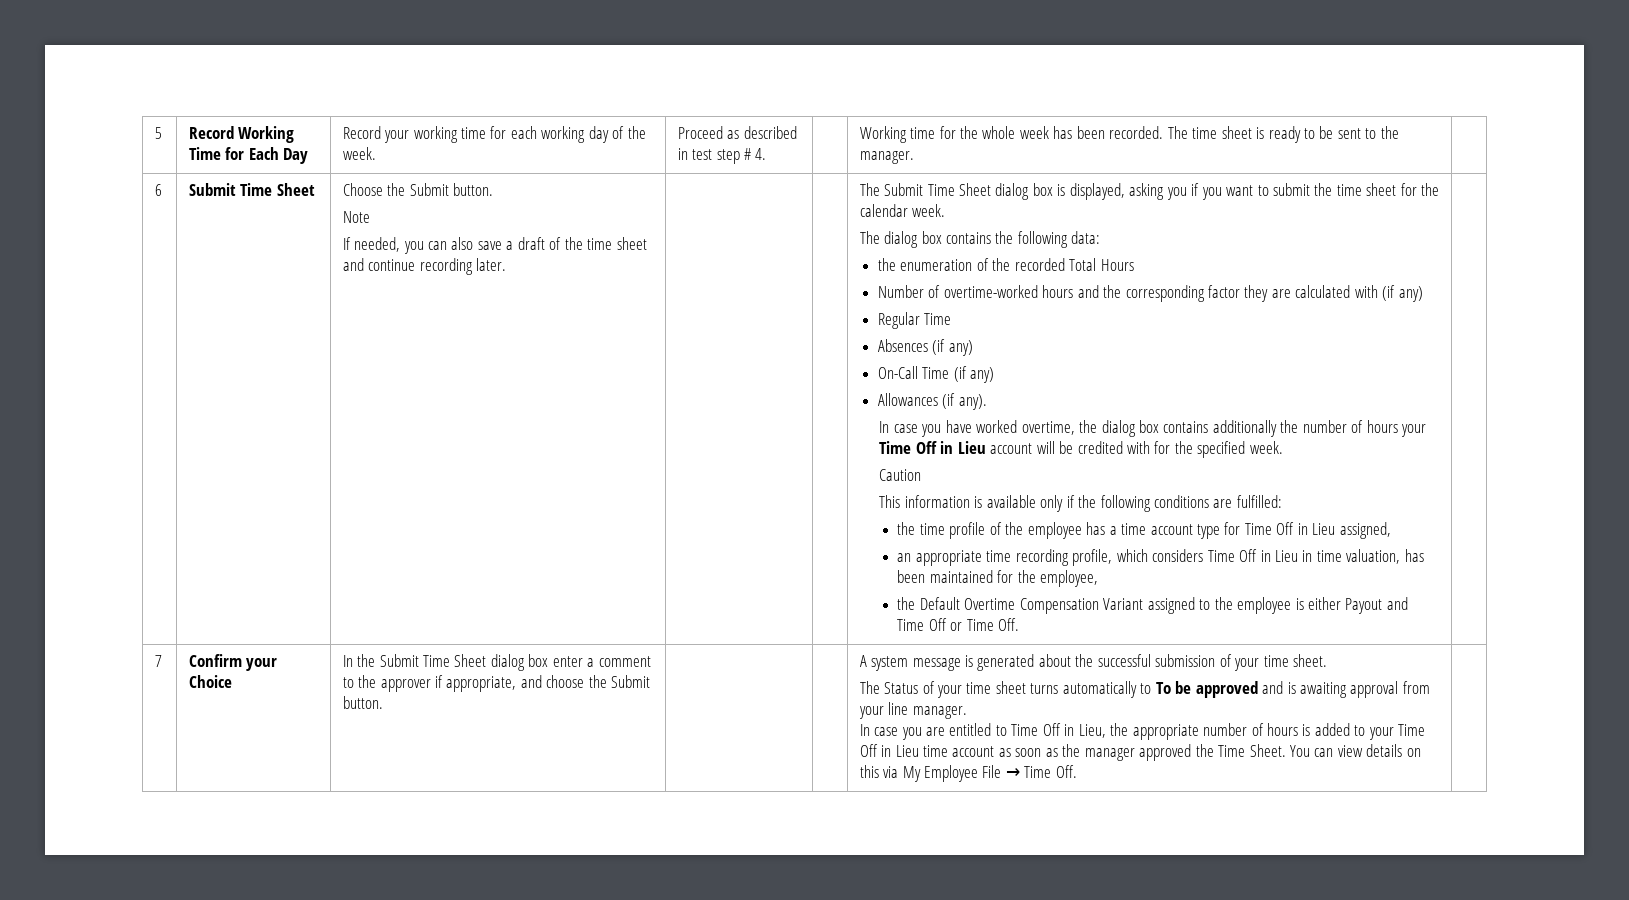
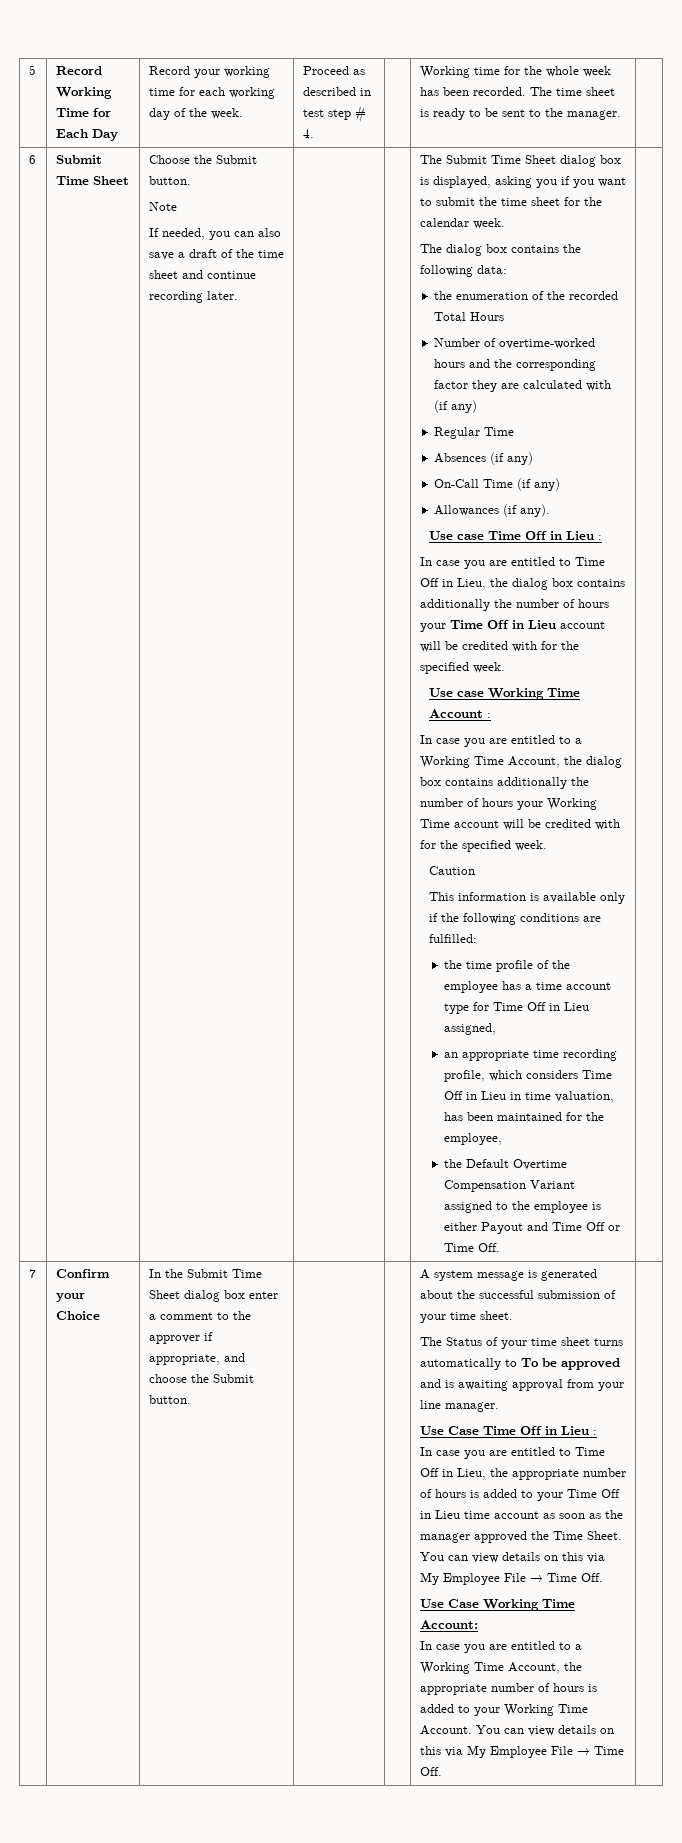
[879,420,1075,437] In case you have worked overtime, -> [429,531,603,540] [419,557,605,569] [419,578,486,590] Use case Time Off in Lieu : // In case you are entitled to Time Off in Lieu,
(1283, 447) none -> [429,688,581,700] [429,709,492,718] [419,735,582,747] [419,756,622,768] [419,777,589,789] [419,798,597,810] [419,819,620,830] [419,840,547,852] // Use case Working Time Account : // In case you are entitled to a Working Time Account, the dialog box contains additionally the number of hours your Working Time account will be credited with for the specified week.
(967, 712) none -> [419,1426,597,1435] // Use Case Time Off in Lieu :
(1077, 771) none -> [419,1599,575,1611] [419,1620,478,1629] [419,1641,582,1653] [419,1662,582,1674] [419,1683,597,1695] [419,1704,588,1716] [419,1725,614,1736] [419,1745,624,1758] [419,1767,442,1776] // Use Case Working Time Account: // In case you are entitled to a Working Time Account, the appropriate number of hours is added to your Working Time Account. You can view details on this via My Employee File → Time Off.

